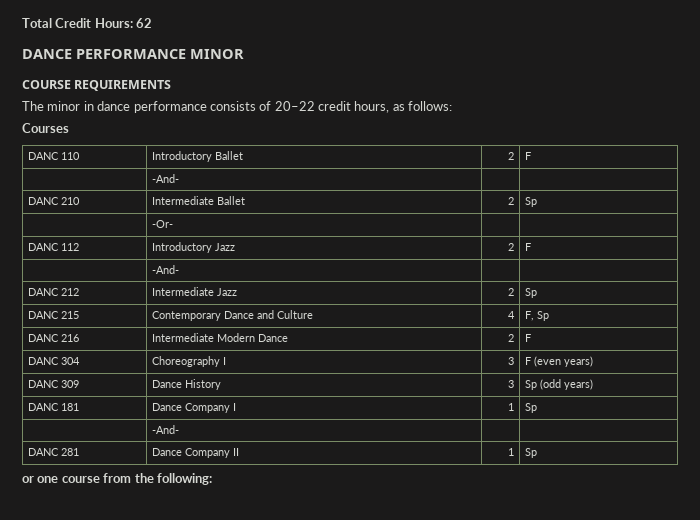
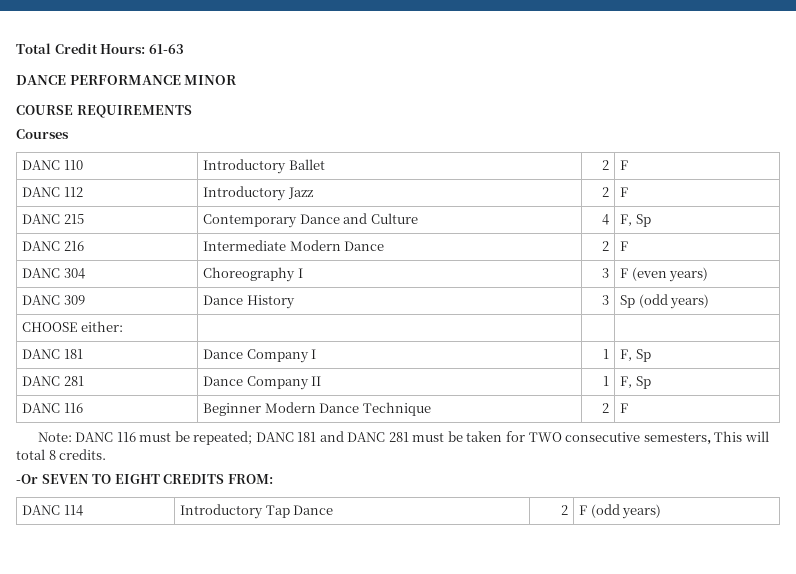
[136,18,153,28] 62 -> [148,44,184,54] 61-63
[22,101,453,113] // The minor in dance performance consists of 20–22 credit hours, as follows: -> (192, 111) none
[152,174,180,183] [28,197,81,205] [152,196,246,205] [507,197,514,205] [525,197,538,207] [152,220,174,228] // | -And- | | // DANC 210 | Intermediate Ballet | 2 | Sp // | -Or- | | -> (629, 165) none
[152,265,180,274] [28,288,80,296] [152,287,238,296] [507,288,514,296] [525,288,538,298] // | -And- | | // DANC 212 | Intermediate Jazz | 2 | Sp -> (629, 192) none
(594, 384) none -> [22,321,123,332] // CHOOSE either: | | |
[525,403,538,413] [152,425,180,434] Sp // | -And- | | -> [620,349,651,362] F, Sp
[525,448,538,458] [22,473,212,485] Sp // or one course from the following: -> [620,376,651,389] [22,403,83,413] [203,402,431,416] [601,403,609,413] [620,403,629,413] [37,431,769,445] [16,449,107,460] [16,474,273,484] [22,505,83,516] [180,504,334,519] [560,505,568,515] [579,504,662,519] F, Sp // DANC 116 | Beginner Modern Dance Technique | 2 | F // Note: DANC 116 must be repeated; DANC 181 and DANC 281 must be taken for TWO consecutive semesters, This will total 8 credits. // -Or SEVEN TO EIGHT CREDITS FROM: // DANC 114 | Introductory Tap Dance | 2 | F (odd years)

